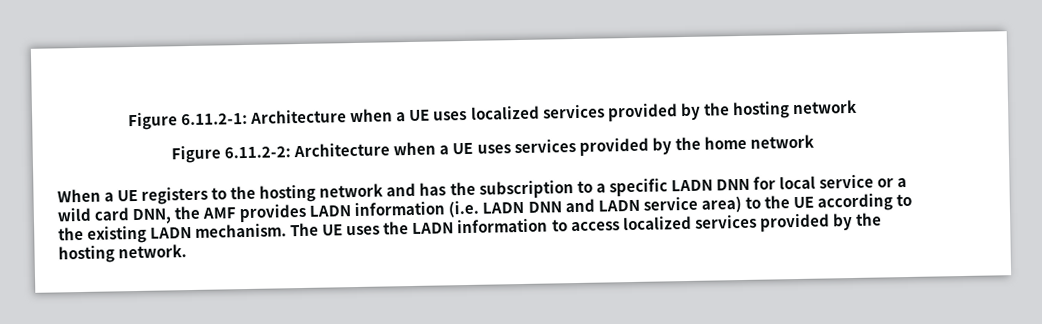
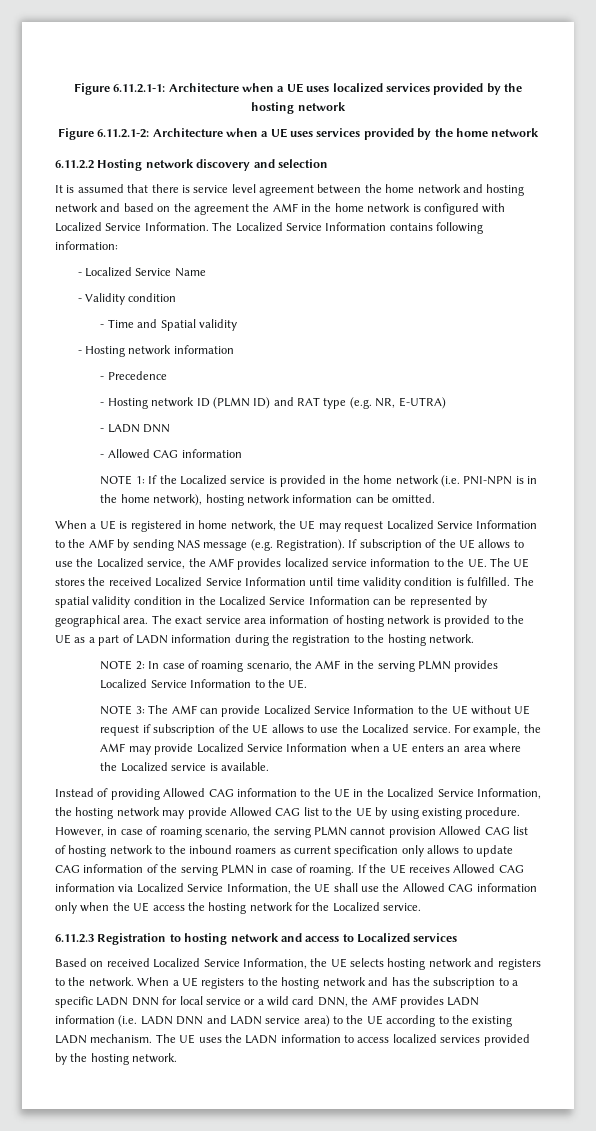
[128,112,249,131] Figure 6.11.2-1: -> [73,83,166,95] Figure 6.11.2.1-1:
[224,146,292,159] 6.11.2-2: -> [97,129,150,138] 6.11.2.1-2:
(814, 141) none -> [55,159,328,171] [55,184,525,196] [55,203,506,215] [55,222,483,234] [55,241,118,250] [77,267,206,277] [77,293,177,305] [100,319,237,331] [77,345,234,357] [100,371,167,380] [100,397,446,409] [100,424,171,433] [100,449,242,459] [100,475,538,487] [100,494,436,506] [55,520,538,532] [55,539,524,551] [55,558,530,570] [55,577,534,589] [55,596,488,608] [55,615,524,627] [55,634,474,646] [100,660,499,672] [100,679,308,689] [100,705,531,717] [100,724,541,736] [100,743,521,755] [100,762,269,772] [55,788,541,800] [55,807,521,819] [55,826,528,838] [55,845,513,857] [55,864,524,876] [55,883,537,894] [55,902,422,914] [55,933,458,945] [55,958,541,970] [55,977,134,987] 6.11.2.2 Hosting network discovery and selection // It is assumed that there is service level agreement between the home network and hosting network and based on the agreement the AMF in the home network is configured with Localized Service Information. The Localized Service Information contains following information: // - Localized Service Name // - Validity condition // - Time and Spatial validity // - Hosting network information // - Precedence // - Hosting network ID (PLMN ID) and RAT type (e.g. NR, E-UTRA) // - LADN DNN // - Allowed CAG information // NOTE 1: If the Localized service is provided in the home network (i.e. PNI-NPN is in the home network), hosting network information can be omitted. // When a UE is registered in home network, the UE may request Localized Service Information to the AMF by sending NAS message (e.g. Registration). If subscription of the UE allows to use the Localized service, the AMF provides localized service information to the UE. The UE stores the received Localized Service Information until time validity condition is fulfilled. The spatial validity condition in the Localized Service Information can be represented by geographical area. The exact service area information of hosting network is provided to the UE as a part of LADN information during the registration to the hosting network. // NOTE 2: In case of roaming scenario, the AMF in the serving PLMN provides Localized Service Information to the UE. // NOTE 3: The AMF can provide Localized Service Information to the UE without UE request if subscription of the UE allows to use the Localized service. For example, the AMF may provide Localized Service Information when a UE enters an area where the Localized service is available. // Instead of providing Allowed CAG information to the UE in the Localized Service Information, the hosting network may provide Allowed CAG list to the UE by using existing procedure. However, in case of roaming scenario, the serving PLMN cannot provision Allowed CAG list of hosting network to the inbound roamers as current specification only allows to update CAG information of the serving PLMN in case of roaming. If the UE receives Allowed CAG information via Localized Service Information, the UE shall use the Allowed CAG information only when the UE access the hosting network for the Localized service. // 6.11.2.3 Registration to hosting network and access to Localized services // Based on received Localized Service Information, the UE selects hosting network and registers to the network.

